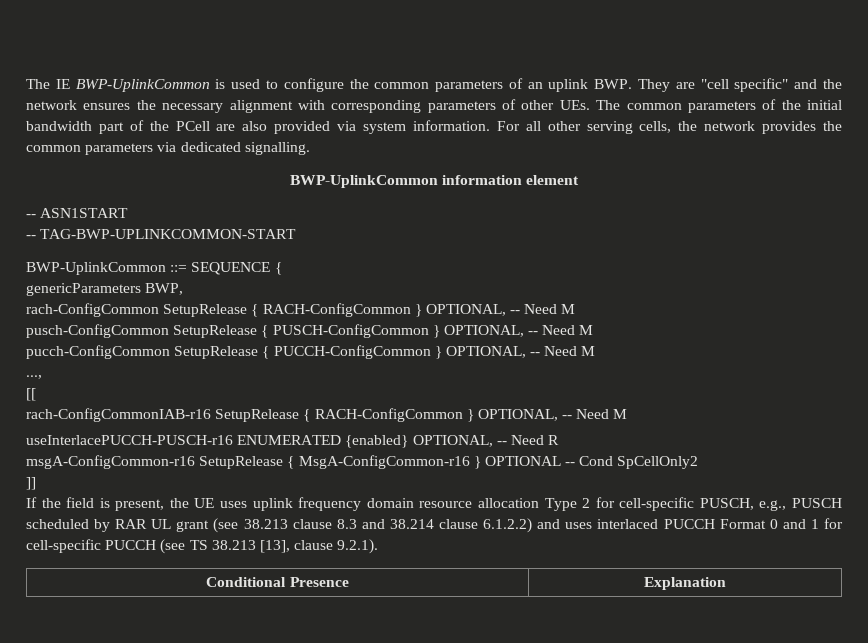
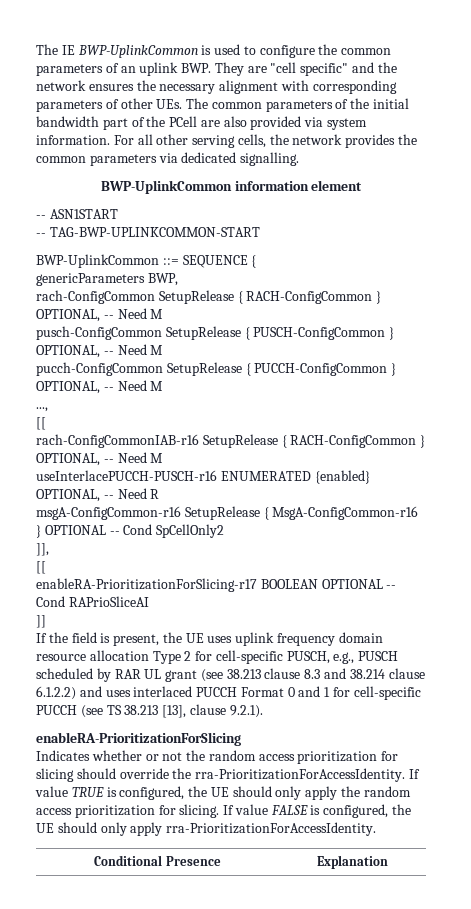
(699, 462) none -> [36,543,49,556] [36,561,46,574] [36,578,397,592] [36,596,149,607] // ]], // [[ // enableRA-PrioritizationForSlicing-r17 BOOLEAN OPTIONAL -- Cond RAPrioSliceAI
(379, 546) none -> [36,732,241,746] [36,750,399,764] [36,768,420,782] [35,786,411,800] [36,804,412,818] [36,822,377,836] // enableRA-PrioritizationForSlicing // Indicates whether or not the random access prioritization for slicing should override the rra-PrioritizationForAccessIdentity. If value TRUE is configured, the UE should only apply the random access prioritization for slicing. If value FALSE is configured, the UE should only apply rra-PrioritizationForAccessIdentity.

